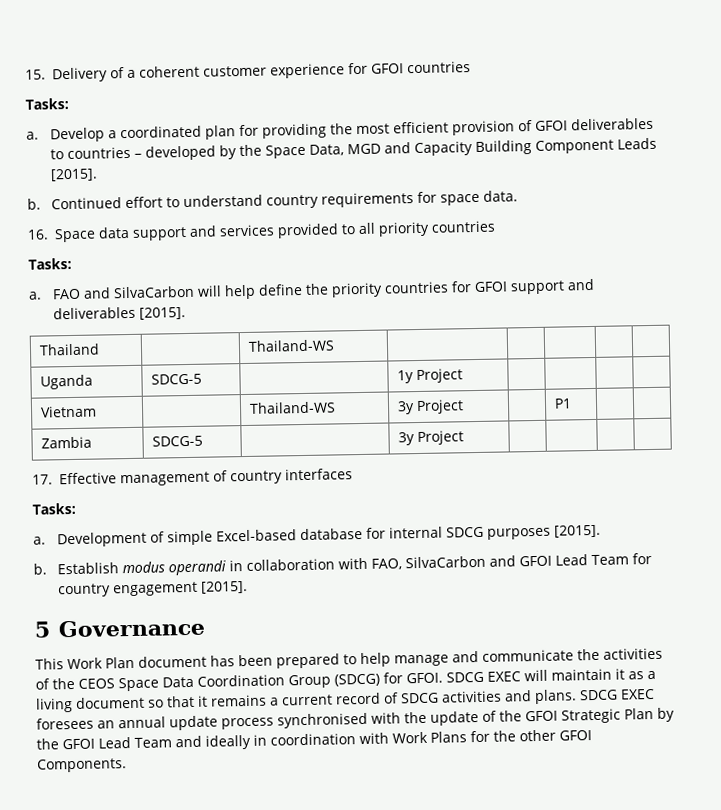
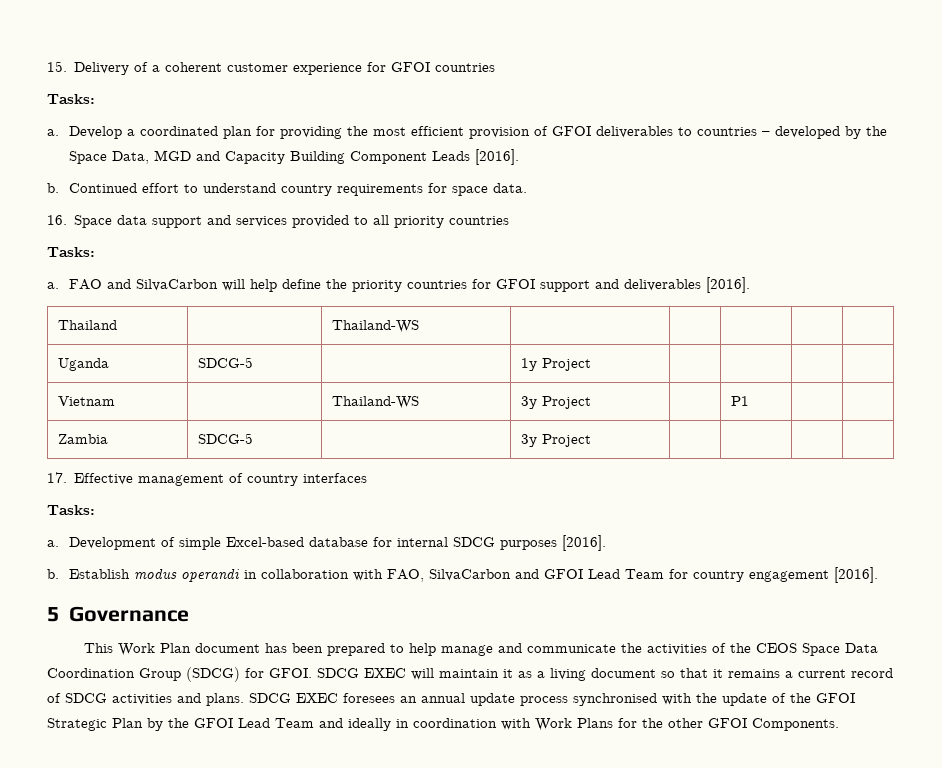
[49,168,98,182] [2015]. -> [475,149,520,165] [2016].
[138,307,186,320] [2015]. -> [706,277,751,293] [2016].
[553,524,601,538] [2015]. -> [562,535,607,551] [2016].
[200,580,248,594] [2015]. -> [834,567,879,583] [2016].

